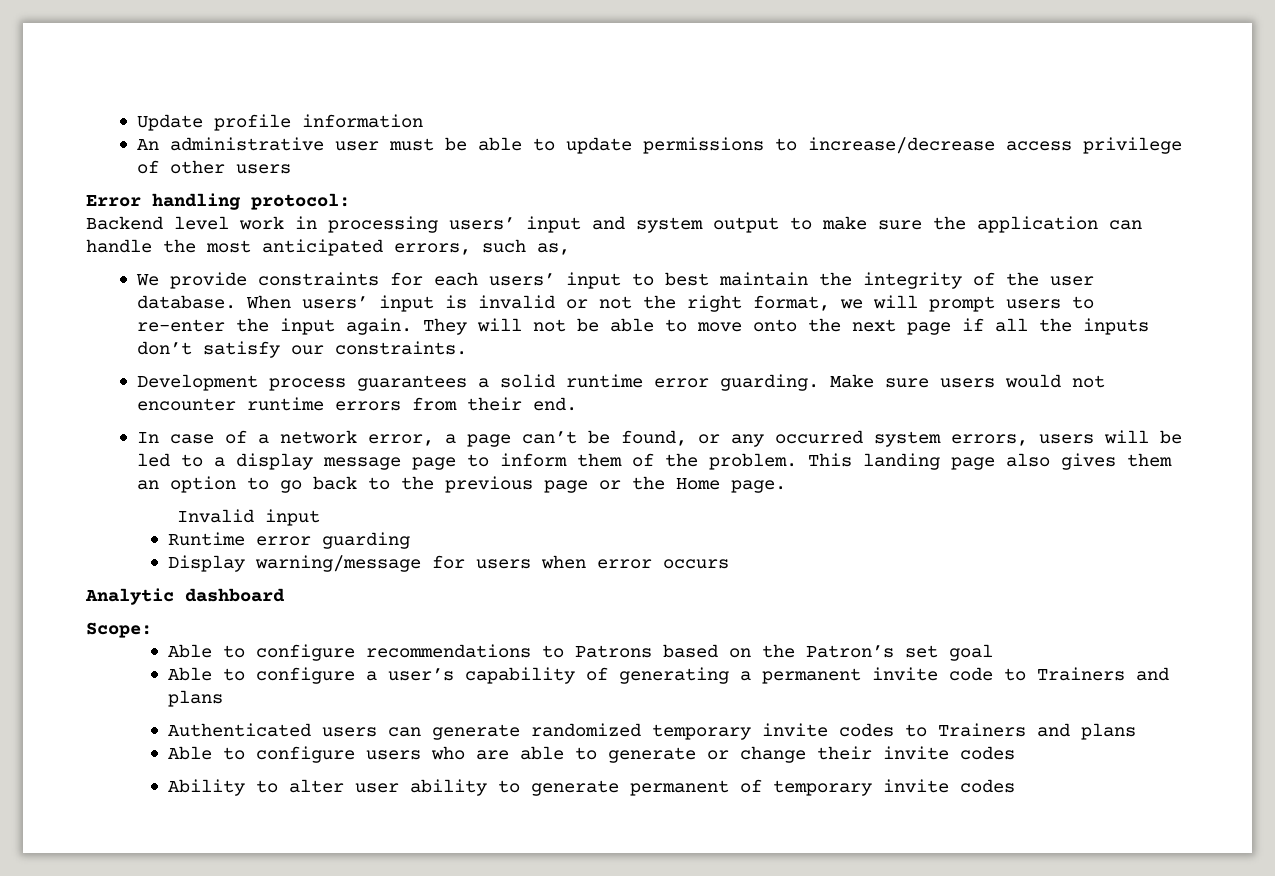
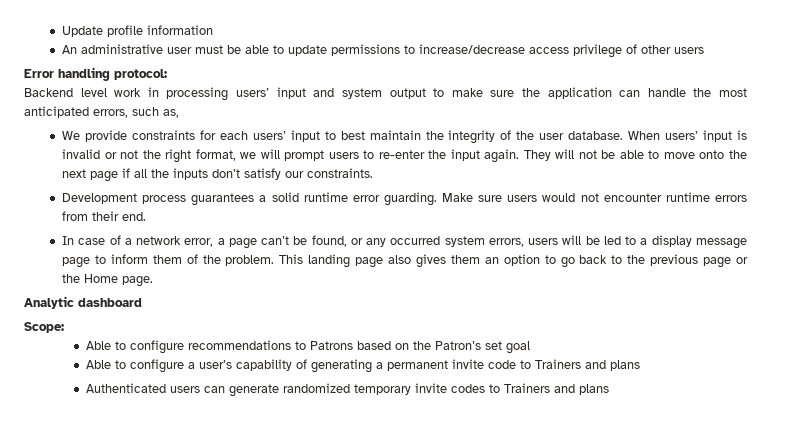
[177,509,321,526] [167,532,410,549] [167,555,729,572] // Invalid input // Runtime error guarding // Display warning/message for users when error occurs -> (154, 281) none
[167,746,1015,763] [167,779,1015,796] // Able to configure users who are able to generate or change their invite codes // Ability to alter user ability to generate permanent of temporary invite codes -> (609, 389) none

